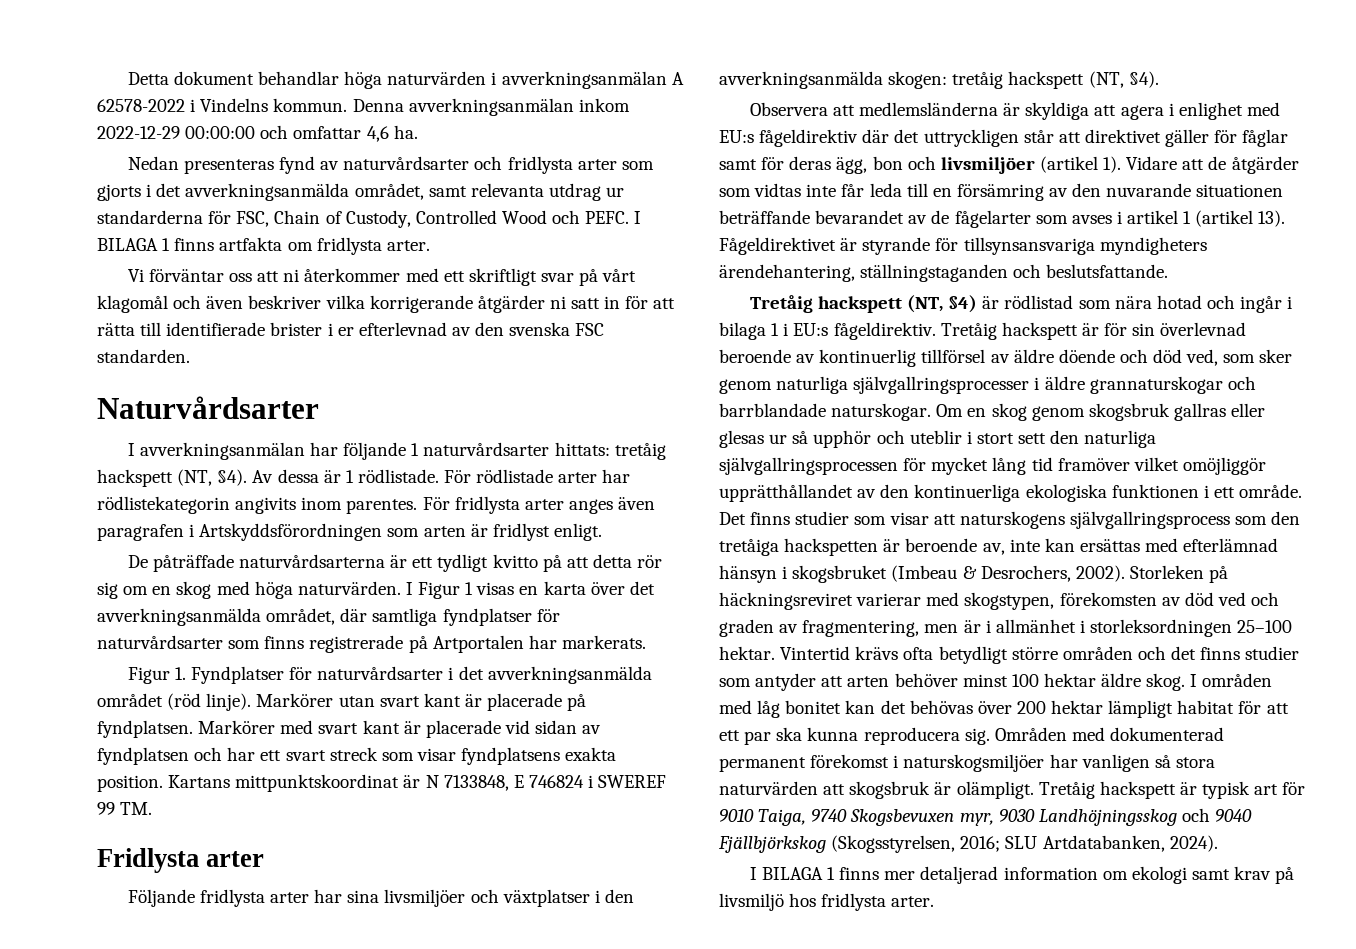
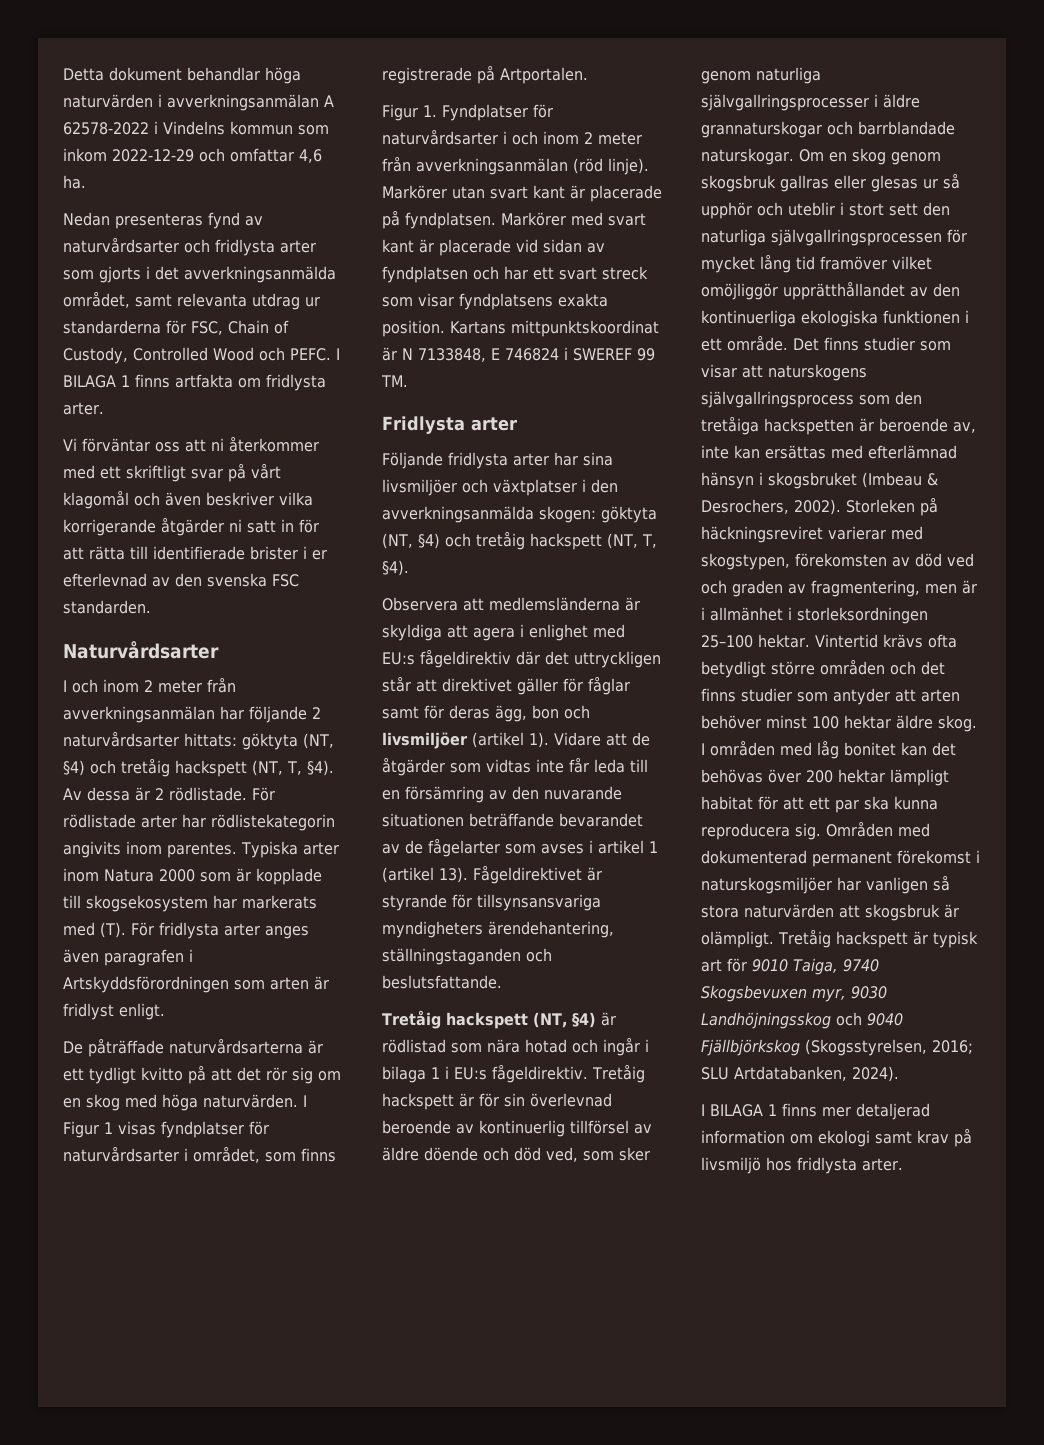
[273,98,574,116] kommun. Denna avverkningsanmälan -> [230,121,329,135] kommun som
[185,126,256,139] 00:00:00 -> (194, 155) none
(135, 449) none -> [72,677,236,693] och inom 2 meter från
[411,443,420,456] 1 -> [312,707,321,719] 2
[614,443,666,460] [97,469,213,487] tretåig hackspett (NT, -> [242,733,334,750] [63,758,302,777] göktyta (NT, §4) och tretåig hackspett (NT, T,
[345,470,354,483] 1 -> [154,788,164,800] 2
(418, 506) none -> [241,841,339,858] [63,868,322,885] [63,895,317,912] [63,922,126,938] Typiska arter inom Natura 2000 som är kopplade till skogsekosystem har markerats med (T).
[592,554,632,568] detta -> [237,1067,261,1081] det
[519,581,655,595] [97,608,438,626] en karta över det avverkningsanmälda området, där samtliga -> (156, 1128) none
(223, 642) none -> [184,1146,260,1163] i området,
[432,635,646,653] Artportalen har markerats. -> [500,67,588,84] Artportalen.
[458,666,652,684] [97,693,163,707] det avverkningsanmälda området -> [512,131,642,145] [382,156,568,175] och inom 2 meter från avverkningsanmälan
[952,71,1124,89] tretåig hackspett (NT, -> [601,506,657,523] [382,531,657,550] göktyta (NT, §4) och tretåig hackspett (NT, T,

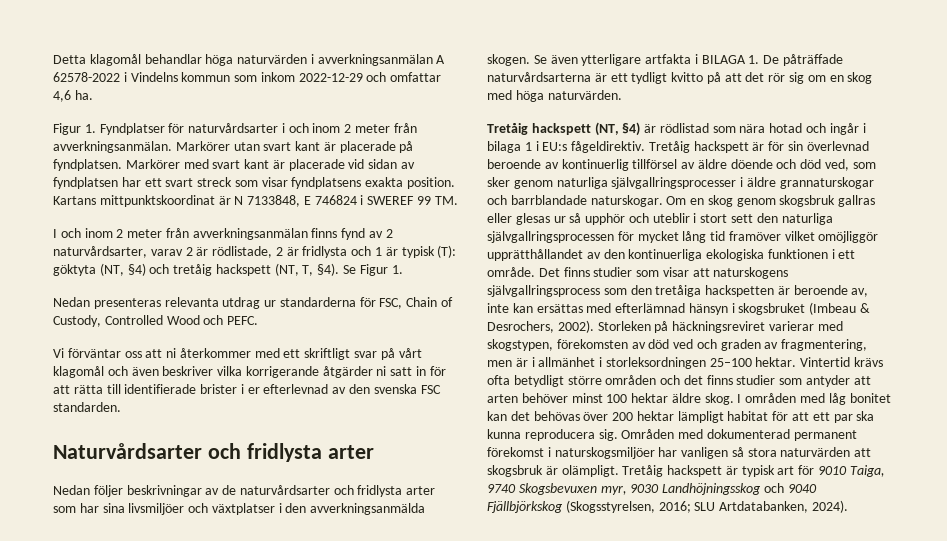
[109,67,182,81] dokument -> [89,54,141,66] klagomål
[63,212,263,229] [63,237,316,256] [63,266,336,283] [63,291,172,308] Nedan presenteras fynd av naturvårdsarter och fridlysta arter som gjorts i det avverkningsanmälda området, samt -> [53,123,417,135] [53,141,414,153] [53,159,416,171] [53,177,456,189] [53,195,458,207] [53,228,393,240] [53,245,457,258] [53,263,403,276] [53,297,161,309] Figur 1. Fyndplatser för naturvårdsarter i och inom 2 meter från avverkningsanmälan. Markörer utan svart kant är placerade på fyndplatsen. Markörer med svart kant är placerade vid sidan av fyndplatsen har ett svart streck som visar fyndplatsens exakta position. Kartans mittpunktskoordinat är N 7133848, E 746824 i SWEREF 99 TM. // I och inom 2 meter från avverkningsanmälan finns fynd av 2 naturvårdsarter, varav 2 är rödlistade, 2 är fridlysta och 1 är typisk (T): göktyta (NT, §4) och tretåig hackspett (NT, T, §4). Se Figur 1. // Nedan presenteras
[335,348,340,360] [63,374,326,391] [63,402,104,415] I BILAGA 1 finns artfakta om fridlysta arter. -> (259, 320) none
[63,677,236,693] [63,706,321,723] [63,731,334,750] [63,758,334,777] [63,787,275,801] [63,814,335,831] [63,841,339,858] [63,868,322,885] [63,895,317,912] [63,922,309,939] [63,949,193,966] [63,976,329,993] [63,1003,165,1020] // I och inom 2 meter från avverkningsanmälan har följande 2 naturvårdsarter hittats: göktyta (NT, §4) och tretåig hackspett (NT, T, §4). Av dessa är 2 rödlistade. För rödlistade arter har rödlistekategorin angivits inom parentes. Typiska arter inom Natura 2000 som är kopplade till skogsekosystem har markerats med (T). För fridlysta arter anges även paragrafen i Artskyddsförordningen som arten är fridlyst enligt. // -> [207,443,374,462] [53,485,436,497] [53,503,426,515] [487,54,760,66] och fridlysta arter // Nedan följer beskrivningar av de naturvårdsarter och fridlysta arter som har sina livsmiljöer och växtplatser i den avverkningsanmälda skogen. Se även ytterligare artfakta i BILAGA 1.
[303,1095,307,1107] [63,1121,269,1138] [63,1146,336,1163] [382,65,588,84] [382,104,553,121] [382,129,642,145] [382,156,649,175] [382,185,662,202] [382,210,646,229] [382,239,605,256] [382,266,648,283] [382,293,608,310] [382,320,659,337] [382,347,655,362] [381,375,408,387] [382,416,517,434] [382,452,613,469] [382,479,618,496] [382,506,657,523] [382,531,657,550] [382,560,409,576] [382,597,640,611] [382,624,625,641] [382,649,661,668] [382,676,630,695] [382,705,590,722] [382,732,650,749] [382,757,648,776] [382,786,622,803] [382,813,643,827] [382,838,658,857] [382,865,602,884] [382,894,601,911] [382,921,614,938] [382,948,552,965] [382,975,502,989] I Figur 1 visas fyndplatser för naturvårdsarter i området, som finns registrerade på Artportalen. // Figur 1. Fyndplatser för naturvårdsarter i och inom 2 meter från avverkningsanmälan (röd linje). Markörer utan svart kant är placerade på fyndplatsen. Markörer med svart kant är placerade vid sidan av fyndplatsen och har ett svart streck som visar fyndplatsens exakta position. Kartans mittpunktskoordinat är N 7133848, E 746824 i SWEREF 99 TM. // Fridlysta arter // Följande fridlysta arter har sina livsmiljöer och växtplatser i den avverkningsanmälda skogen: göktyta (NT, §4) och tretåig hackspett (NT, T, §4). // Observera att medlemsländerna är skyldiga att agera i enlighet med EU:s fågeldirektiv där det uttryckligen står att direktivet gäller för fåglar samt för deras ägg, bon och livsmiljöer (artikel 1). Vidare att de åtgärder som vidtas inte får leda till en försämring av den nuvarande situationen beträffande bevarandet av de fågelarter som avses i artikel 1 (artikel 13). Fågeldirektivet är styrande för tillsynsansvariga myndigheters ärendehantering, ställningstaganden och beslutsfattande. -> (622, 95) none
[701,1103,930,1120] [701,1128,972,1147] [701,1157,903,1174] // I BILAGA 1 finns mer detaljerad information om ekologi samt krav på livsmiljö hos fridlysta arter. -> (848, 506) none

